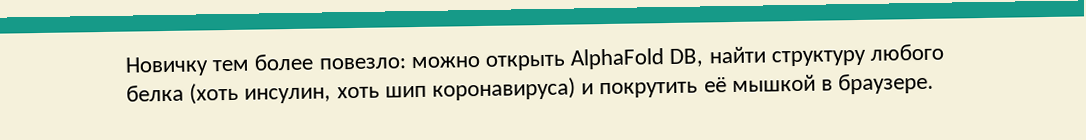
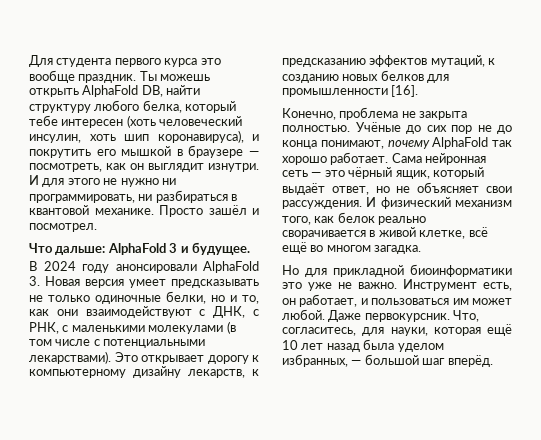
[125,53,480,77] Новичку тем более повезло: можно -> [29,55,221,67] [29,70,211,83] Для студента первого курса это вообще праздник. Ты можешь
[126,82,240,105] белка (хоть -> [142,100,237,113] [29,115,243,128] белка, который тебе интересен (хоть человеческий
[432,77,577,101] коронавируса) -> [157,130,244,143] коронавируса),
[703,77,727,93] её -> [96,149,116,156] его
[838,72,935,95] браузере. -> [188,145,259,158] [29,163,259,172] [29,175,176,187] [29,190,238,203] [29,205,259,217] [29,223,97,232] [29,242,250,255] [29,261,259,273] [29,276,259,288] [29,291,259,304] [29,306,259,318] [29,321,236,334] [29,339,206,348] [29,351,259,364] [29,366,259,378] [282,55,496,67] [282,70,450,83] [282,85,419,97] [282,107,468,120] [282,122,512,134] [282,137,512,149] [282,152,487,165] [282,167,484,179] [282,182,512,195] [282,197,512,209] [282,212,427,225] [282,227,488,239] [282,242,422,254] [282,264,512,277] [282,279,512,291] [282,294,512,307] [282,309,480,322] [282,324,512,336] [282,339,444,352] [282,354,493,367] браузере — посмотреть, как он выглядит изнутри. И для этого не нужно ни программировать, ни разбираться в квантовой механике. Просто зашёл и посмотрел. // Что дальше: AlphaFold 3 и будущее. // В 2024 году анонсировали AlphaFold 3. Новая версия умеет предсказывать не только одиночные белки, но и то, как они взаимодействуют с ДНК, с РНК, с маленькими молекулами (в том числе с потенциальными лекарствами). Это открывает дорогу к компьютерному дизайну лекарств, к предсказанию эффектов мутаций, к созданию новых белков для промышленности [16]. // Конечно, проблема не закрыта полностью. Учёные до сих пор не до конца понимают, почему AlphaFold так хорошо работает. Сама нейронная сеть — это чёрный ящик, который выдаёт ответ, но не объясняет свои рассуждения. И физический механизм того, как белок реально сворачивается в живой клетке, всё ещё во многом загадка. // Но для прикладной биоинформатики это уже не важно. Инструмент есть, он работает, и пользоваться им может любой. Даже первокурсник. Что, согласитесь, для науки, которая ещё 10 лет назад была уделом избранных, — большой шаг вперёд.

